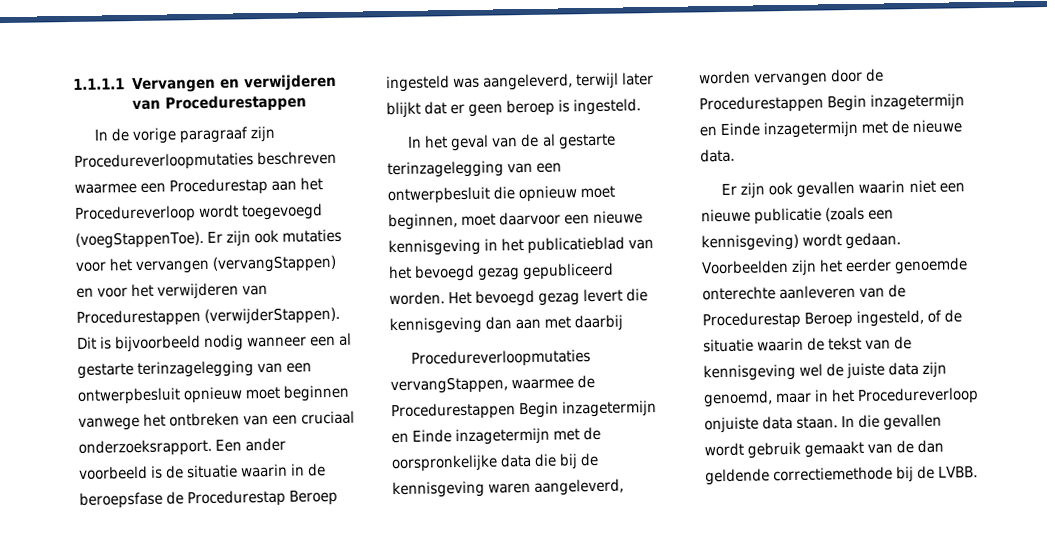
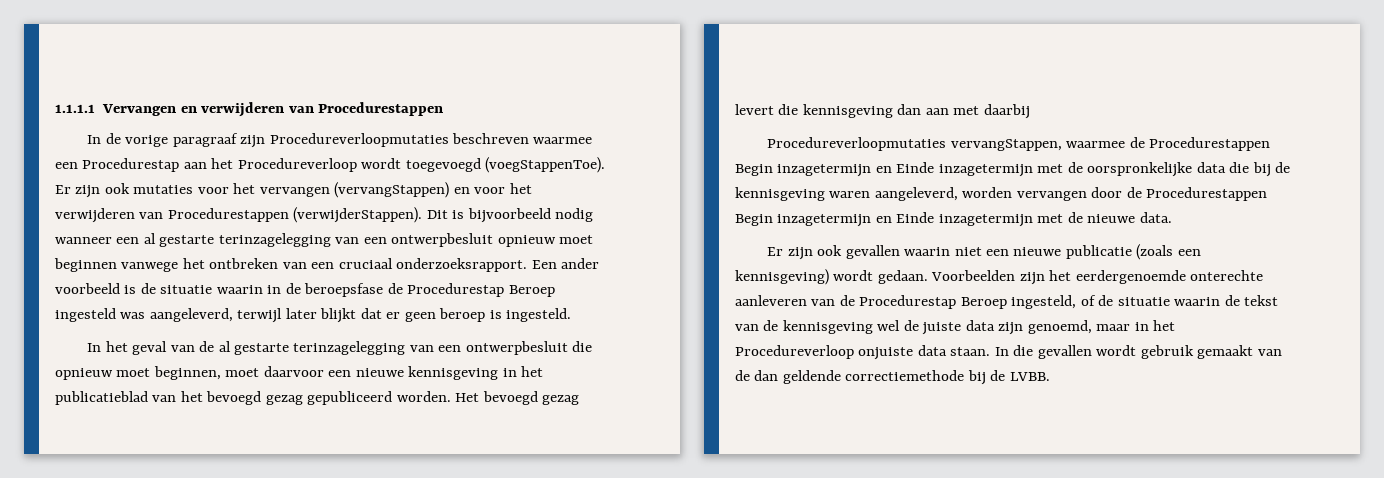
[845,257,969,275] eerder genoemde -> [1075,270,1186,284] eerdergenoemde

